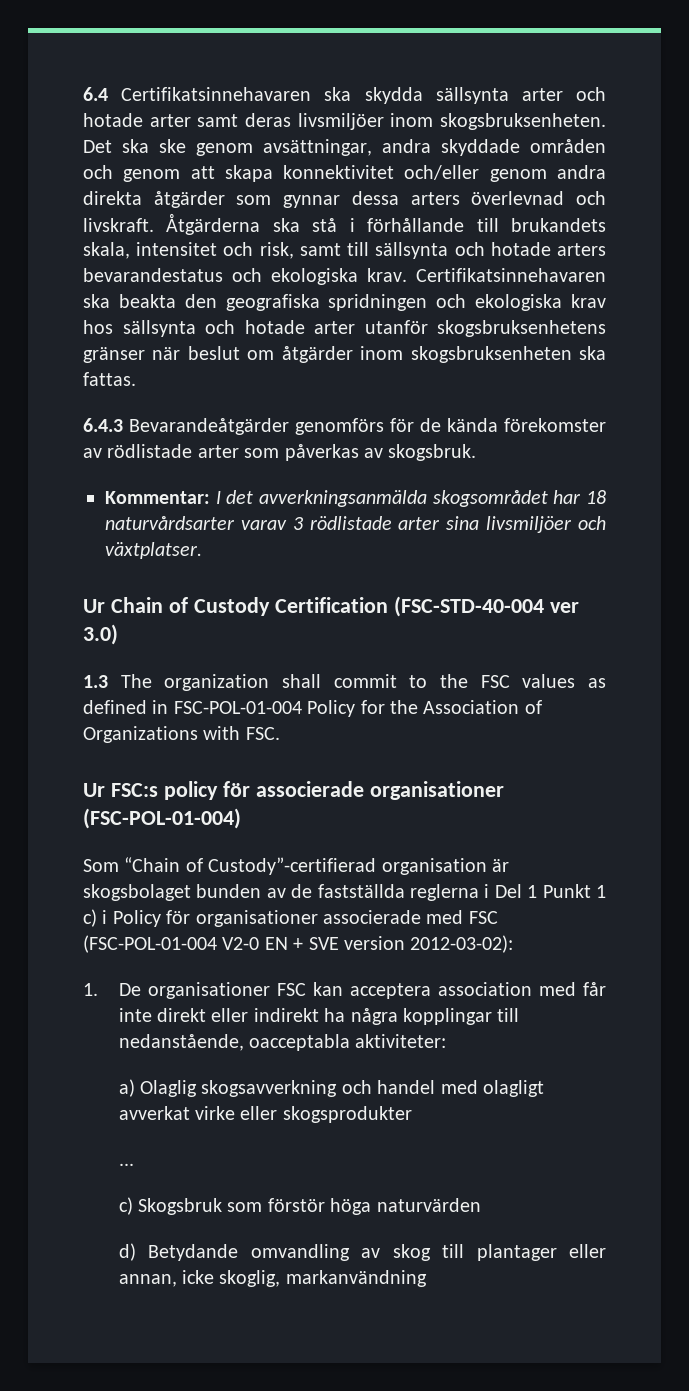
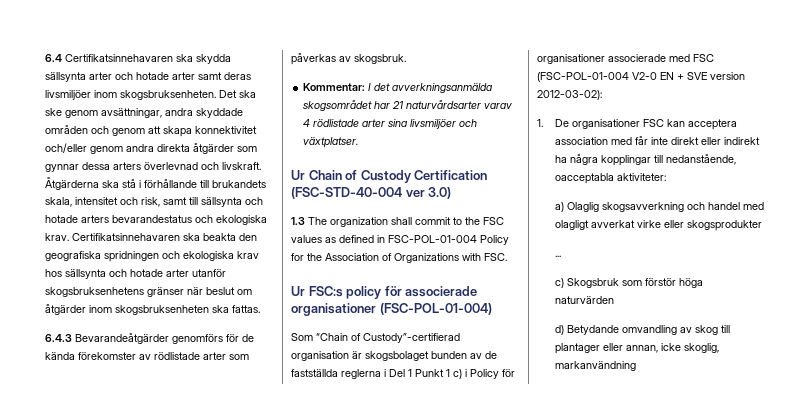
[586,490,606,504] 18 -> [392,101,405,109] 21
[292,517,303,530] 3 -> [303,119,311,127] 4

